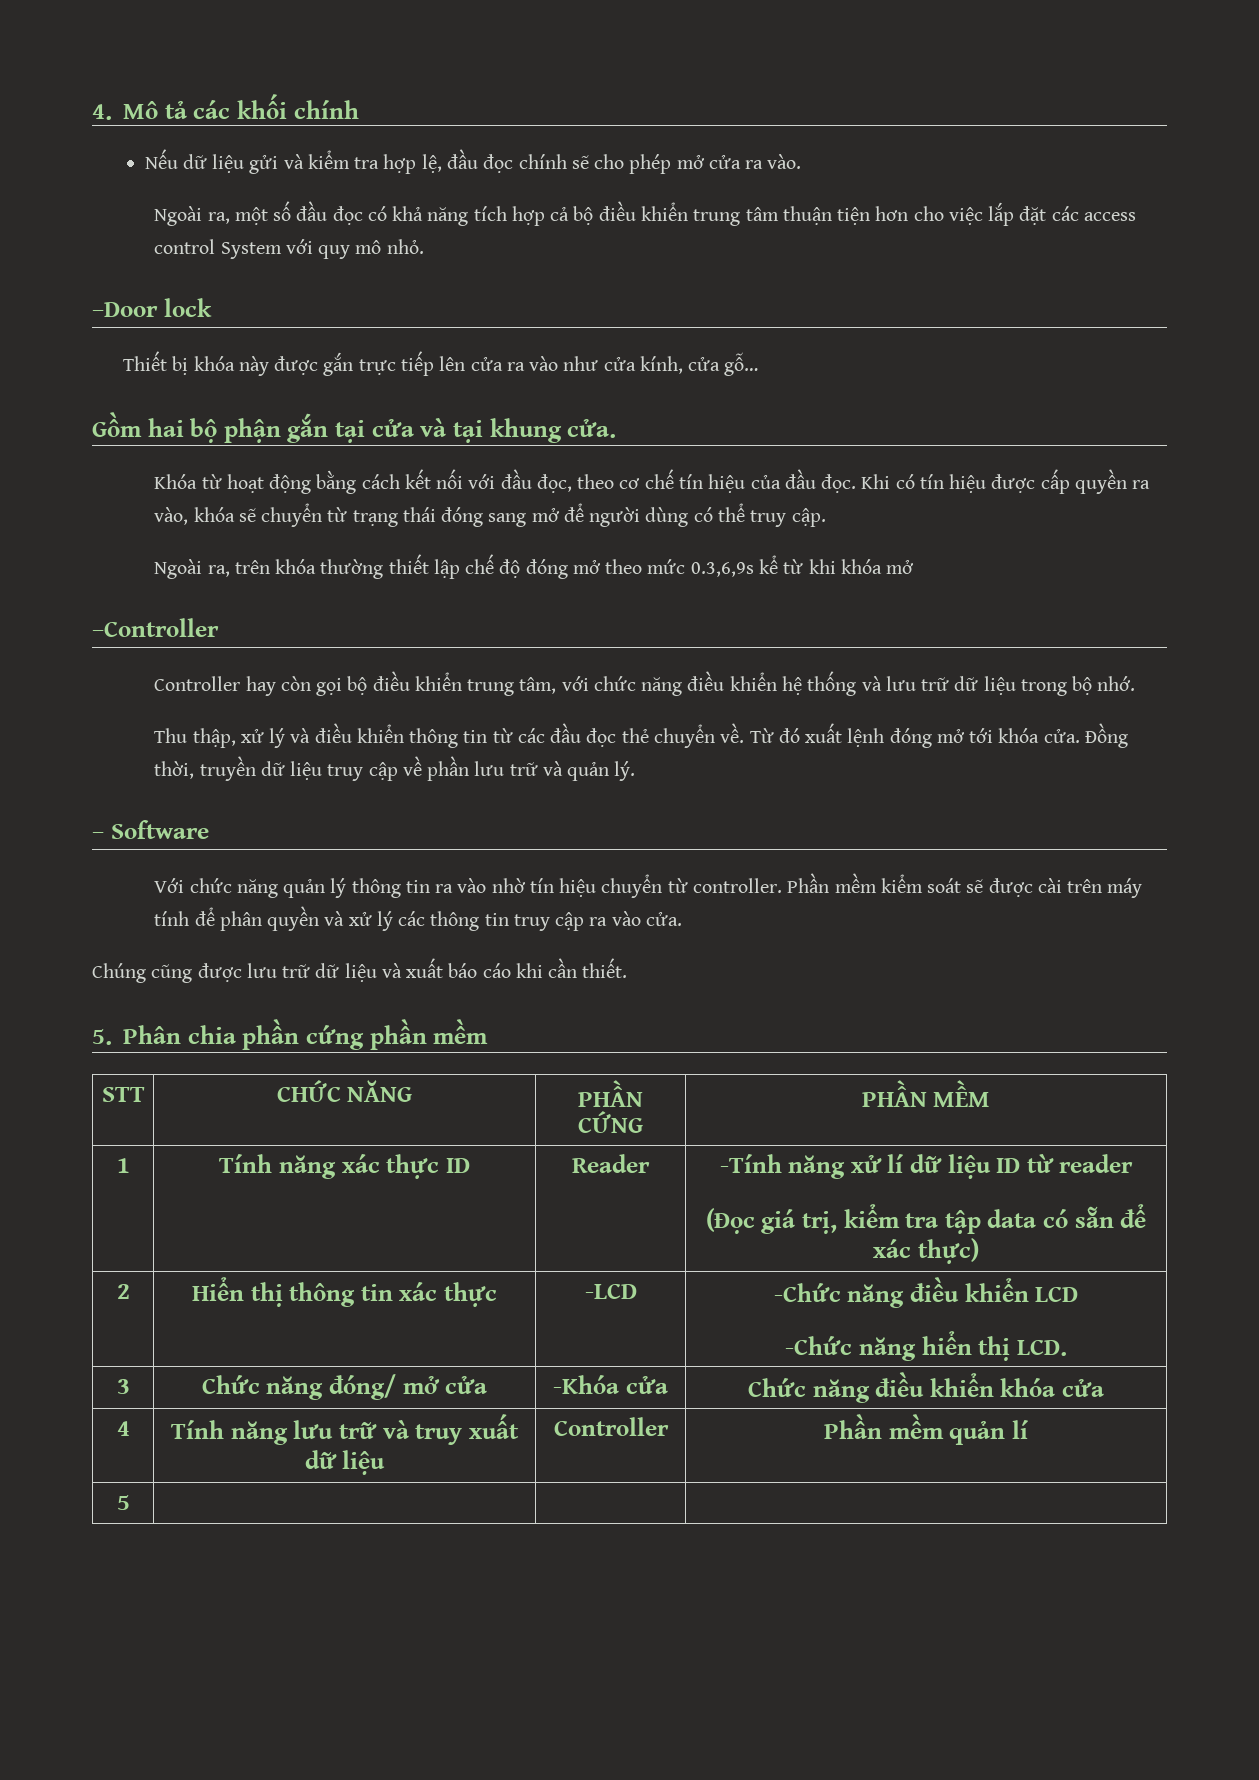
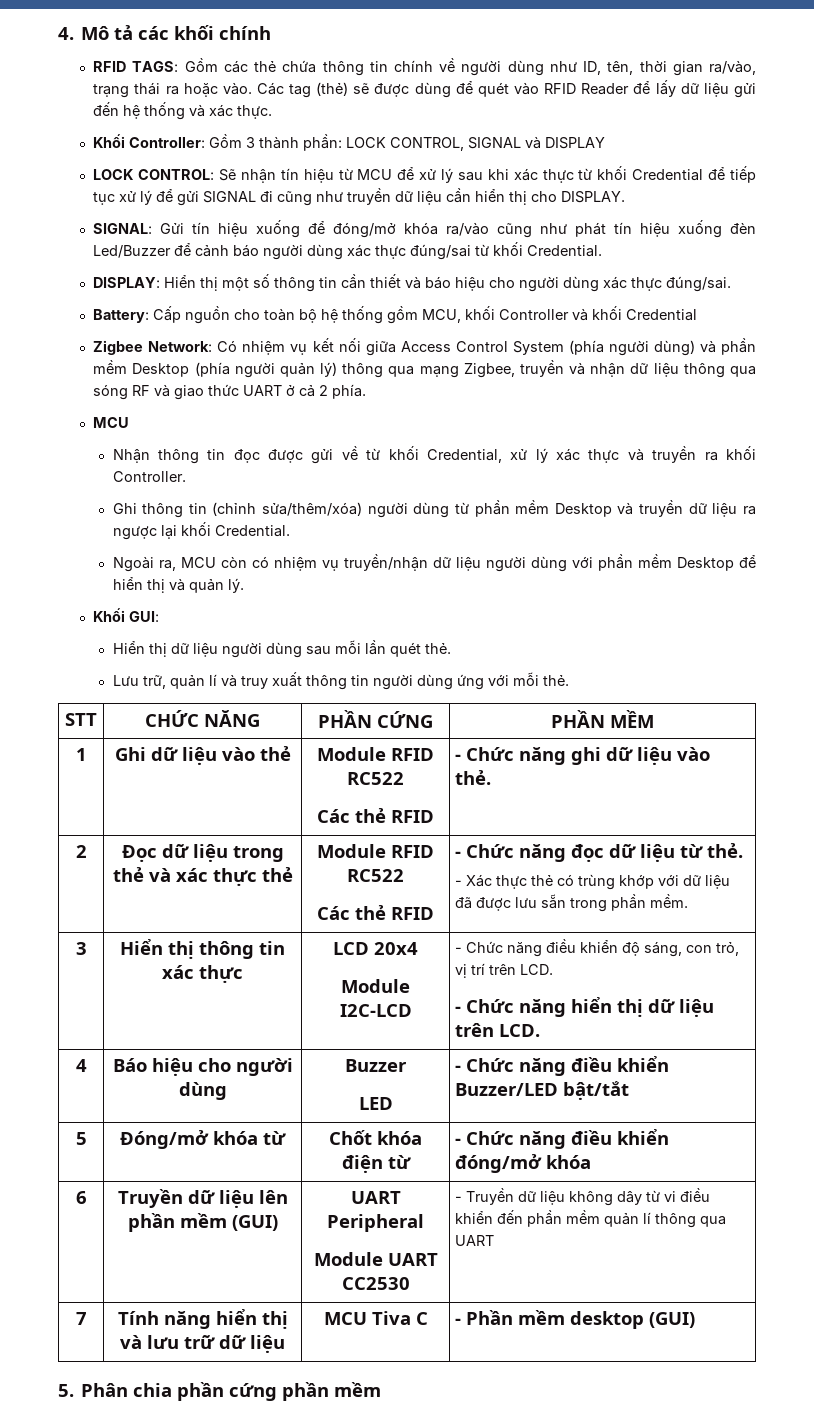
[144,149,802,174] [154,201,1136,226] [154,239,424,259] [92,298,212,317] [123,351,759,376] [92,412,617,443] [154,469,1151,494] [154,503,826,527] [154,554,915,579] [92,618,219,637] [154,671,1136,696] [154,723,1128,748] [154,756,636,781] [92,820,209,839] [154,873,1143,898] [154,906,682,931] [92,958,628,983] [92,1019,489,1050] Nếu dữ liệu gửi và kiểm tra hợp lệ, đầu đọc chính sẽ cho phép mở cửa ra vào. // Ngoài ra, một số đầu đọc có khả năng tích hợp cả bộ điều khiển trung tâm thuận tiện hơn cho việc lắp đặt các access control System với quy mô nhỏ. // –Door lock // Thiết bị khóa này được gắn trực tiếp lên cửa ra vào như cửa kính, cửa gỗ… // Gồm hai bộ phận gắn tại cửa và tại khung cửa. // Khóa từ hoạt động bằng cách kết nối với đầu đọc, theo cơ chế tín hiệu của đầu đọc. Khi có tín hiệu được cấp quyền ra vào, khóa sẽ chuyển từ trạng thái đóng sang mở để người dùng có thể truy cập. // Ngoài ra, trên khóa thường thiết lập chế độ đóng mở theo mức 0.3,6,9s kể từ khi khóa mở // –Controller // Controller hay còn gọi bộ điều khiển trung tâm, với chức năng điều khiển hệ thống và lưu trữ dữ liệu trong bộ nhớ. // Thu thập, xử lý và điều khiển thông tin từ các đầu đọc thẻ chuyển về. Từ đó xuất lệnh đóng mở tới khóa cửa. Đồng thời, truyền dữ liệu truy cập về phần lưu trữ và quản lý. // – Software // Với chức năng quản lý thông tin ra vào nhờ tín hiệu chuyển từ controller. Phần mềm kiểm soát sẽ được cài trên máy tính để phân quyền và xử lý các thông tin truy cập ra vào cửa. // Chúng cũng được lưu trữ dữ liệu và xuất báo cáo khi cần thiết. // 5. Phân chia phần cứng phần mềm -> [93,58,756,76] [93,80,756,98] [93,102,273,120] [93,134,606,151] [93,166,757,183] [93,188,626,206] [93,220,756,238] [93,242,603,260] [93,274,732,292] [93,306,698,324] [93,338,756,356] [93,360,756,378] [93,384,367,400] [93,417,130,428] [112,446,756,464] [112,471,186,482] [112,500,756,518] [112,522,290,540] [112,554,756,572] [112,577,244,593] [93,608,160,622] [112,640,451,658] [112,672,569,690] RFID TAGS: Gồm các thẻ chứa thông tin chính về người dùng như ID, tên, thời gian ra/vào, trạng thái ra hoặc vào. Các tag (thẻ) sẽ được dùng để quét vào RFID Reader để lấy dữ liệu gửi đến hệ thống và xác thực. // Khối Controller: Gồm 3 thành phần: LOCK CONTROL, SIGNAL và DISPLAY // LOCK CONTROL: Sẽ nhận tín hiệu từ MCU để xử lý sau khi xác thực từ khối Credential để tiếp tục xử lý để gửi SIGNAL đi cũng như truyền dữ liệu cần hiển thị cho DISPLAY. // SIGNAL: Gửi tín hiệu xuống để đóng/mở khóa ra/vào cũng như phát tín hiệu xuống đèn Led/Buzzer để cảnh báo người dùng xác thực đúng/sai từ khối Credential. // DISPLAY: Hiển thị một số thông tin cần thiết và báo hiệu cho người dùng xác thực đúng/sai. // Battery: Cấp nguồn cho toàn bộ hệ thống gồm MCU, khối Controller và khối Credential // Zigbee Network: Có nhiệm vụ kết nối giữa Access Control System (phía người dùng) và phần mềm Desktop (phía người quản lý) thông qua mạng Zigbee, truyền và nhận dữ liệu thông qua sóng RF và giao thức UART ở cả 2 phía. // MCU // Nhận thông tin đọc được gửi về từ khối Credential, xử lý xác thực và truyền ra khối Controller. // Ghi thông tin (chỉnh sửa/thêm/xóa) người dùng từ phần mềm Desktop và truyền dữ liệu ra ngược lại khối Credential. // Ngoài ra, MCU còn có nhiệm vụ truyền/nhận dữ liệu người dùng với phần mềm Desktop để hiển thị và quản lý. // Khối GUI: // Hiển thị dữ liệu người dùng sau mỗi lần quét thẻ. // Lưu trữ, quản lí và truy xuất thông tin người dùng ứng với mỗi thẻ.
[219,1154,470,1179] [572,1154,650,1173] [719,1154,1134,1179] [705,1204,1147,1234] [873,1238,979,1264] [116,1284,130,1299] Tính năng xác thực ID | Reader | -Tính năng xử lí dữ liệu ID từ reader // (Đọc giá trị, kiểm tra tập data có sẵn để xác thực) // 2 -> [114,746,291,765] [317,747,434,761] [347,772,404,785] [317,808,434,823] [455,747,711,765] [455,770,492,785] [75,845,87,858] [121,844,284,862] [112,867,293,886] [317,844,434,858] [347,869,404,882] [317,905,434,920] [455,843,744,862] [455,874,731,890] [455,894,689,912] [75,942,87,955] Ghi dữ liệu vào thẻ | Module RFID RC522 // Các thẻ RFID | - Chức năng ghi dữ liệu vào thẻ. // 2 | Đọc dữ liệu trong thẻ và xác thực thẻ | Module RFID RC522 // Các thẻ RFID | - Chức năng đọc dữ liệu từ thẻ. // - Xác thực thẻ có trùng khớp với dữ liệu đã được lưu sẵn trong phần mềm. // 3
[584,1283,637,1299] [773,1277,1079,1308] [785,1331,1067,1361] [116,1379,130,1394] [201,1374,488,1400] [553,1375,668,1394] [747,1372,1105,1403] [116,1421,130,1436] [171,1414,519,1445] [304,1450,386,1475] [553,1417,669,1436] [824,1414,1028,1445] [116,1495,130,1510] -LCD | -Chức năng điều khiển LCD // -Chức năng hiển thị LCD. // 3 | Chức năng đóng/ mở cửa | -Khóa cửa | Chức năng điều khiển khóa cửa // 4 | Tính năng lưu trữ và truy xuất dữ liệu | Controller | Phần mềm quản lí // 5 | | | -> [333,942,418,955] [341,979,410,993] [339,1004,412,1017] [455,939,740,957] [455,963,554,978] [455,997,715,1017] [455,1023,541,1037] [75,1059,87,1072] [112,1058,293,1076] [178,1082,227,1100] [345,1059,407,1072] [358,1097,393,1110] [455,1056,670,1076] [455,1081,630,1100] [75,1132,87,1145] [120,1130,286,1149] [329,1130,422,1145] [341,1155,411,1173] [455,1129,670,1149] [455,1154,592,1173] [75,1191,87,1204] [117,1189,288,1208] [127,1213,278,1232] [350,1191,401,1204] [327,1214,424,1232] [313,1252,438,1266] [341,1277,410,1290] [455,1188,711,1206] [455,1210,727,1228] [455,1235,495,1246] [75,1312,87,1325] [117,1309,288,1329] [120,1335,285,1353] [323,1311,428,1325] [455,1310,696,1329] [58,1382,382,1401] LCD 20x4 // Module I2C-LCD | - Chức năng điều khiển độ sáng, con trỏ, vị trí trên LCD. // - Chức năng hiển thị dữ liệu trên LCD. // 4 | Báo hiệu cho người dùng | Buzzer // LED | - Chức năng điều khiển Buzzer/LED bật/tắt // 5 | Đóng/mở khóa từ | Chốt khóa điện từ | - Chức năng điều khiển đóng/mở khóa // 6 | Truyền dữ liệu lên phần mềm (GUI) | UART Peripheral // Module UART CC2530 | - Truyền dữ liệu không dây từ vi điều khiển đến phần mềm quản lí thông qua UART // 7 | Tính năng hiển thị và lưu trữ dữ liệu | MCU Tiva C | - Phần mềm desktop (GUI) // 5. Phân chia phần cứng phần mềm

